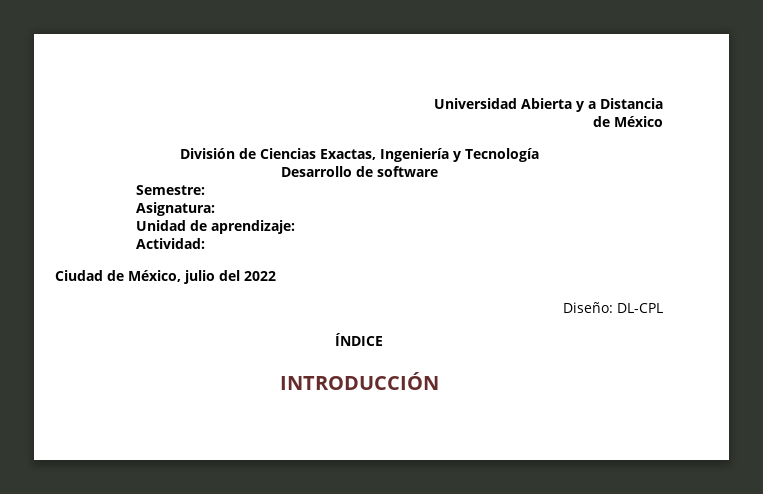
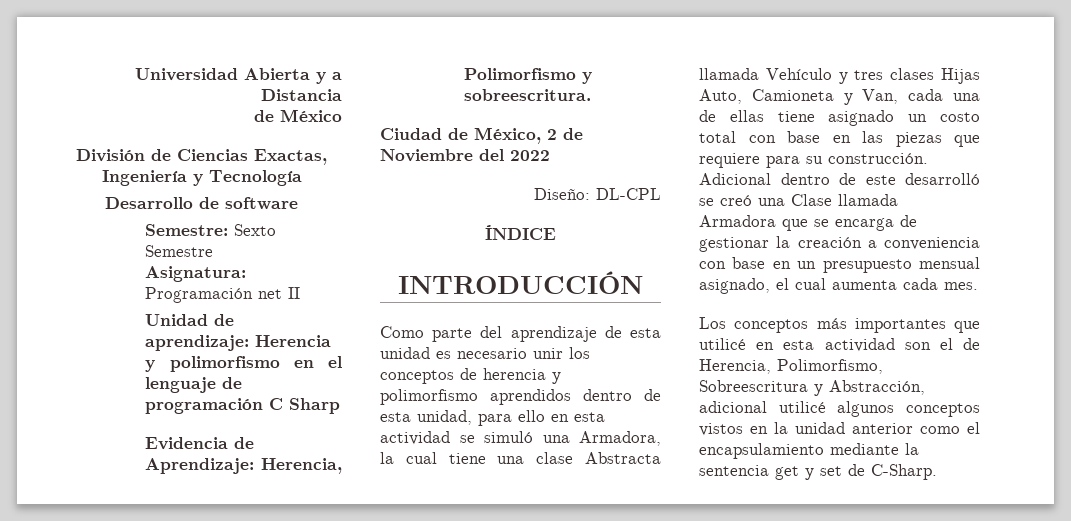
(205, 190) none -> [234,224,277,236] [145,245,214,257] Sexto Semestre
(215, 209) none -> [145,287,301,303] Programación net II
[135,238,205,249] // Actividad: -> [255,335,332,347] [145,356,342,372] [145,377,243,393] [145,398,341,414] [145,437,255,450] [145,458,342,474] [464,68,593,84] [464,89,592,101] Herencia y polimorfismo en el lenguaje de programación C Sharp // Evidencia de Aprendizaje: Herencia, Polimorfismo y sobreescritura.
[184,270,215,284] julio -> [547,128,583,140] [380,149,473,162] 2 de Noviembre
(439, 381) none -> [380,326,661,342] [380,347,590,359] [380,368,561,384] [380,389,661,405] [380,410,605,426] [380,431,661,446] [380,452,661,464] [699,68,980,84] [699,89,980,105] [699,110,980,126] [699,131,980,147] [699,153,928,168] [699,173,980,185] [699,194,898,206] [699,215,917,231] [699,236,980,252] [699,257,980,273] [699,278,978,294] [699,317,980,333] [699,338,980,352] [699,359,883,374] [699,380,925,396] [699,401,980,417] [699,422,980,436] [699,443,919,459] [699,464,937,480] // Como parte del aprendizaje de esta unidad es necesario unir los conceptos de herencia y polimorfismo aprendidos dentro de esta unidad, para ello en esta actividad se simuló una Armadora, la cual tiene una clase Abstracta llamada Vehículo y tres clases Hijas Auto, Camioneta y Van, cada una de ellas tiene asignado un costo total con base en las piezas que requiere para su construcción. Adicional dentro de este desarrolló se creó una Clase llamada Armadora que se encarga de gestionar la creación a conveniencia con base en un presupuesto mensual asignado, el cual aumenta cada mes. // Los conceptos más importantes que utilicé en esta actividad son el de Herencia, Polimorfismo, Sobreescritura y Abstracción, adicional utilicé algunos conceptos vistos en la unidad anterior como el encapsulamiento mediante la sentencia get y set de C-Sharp.

